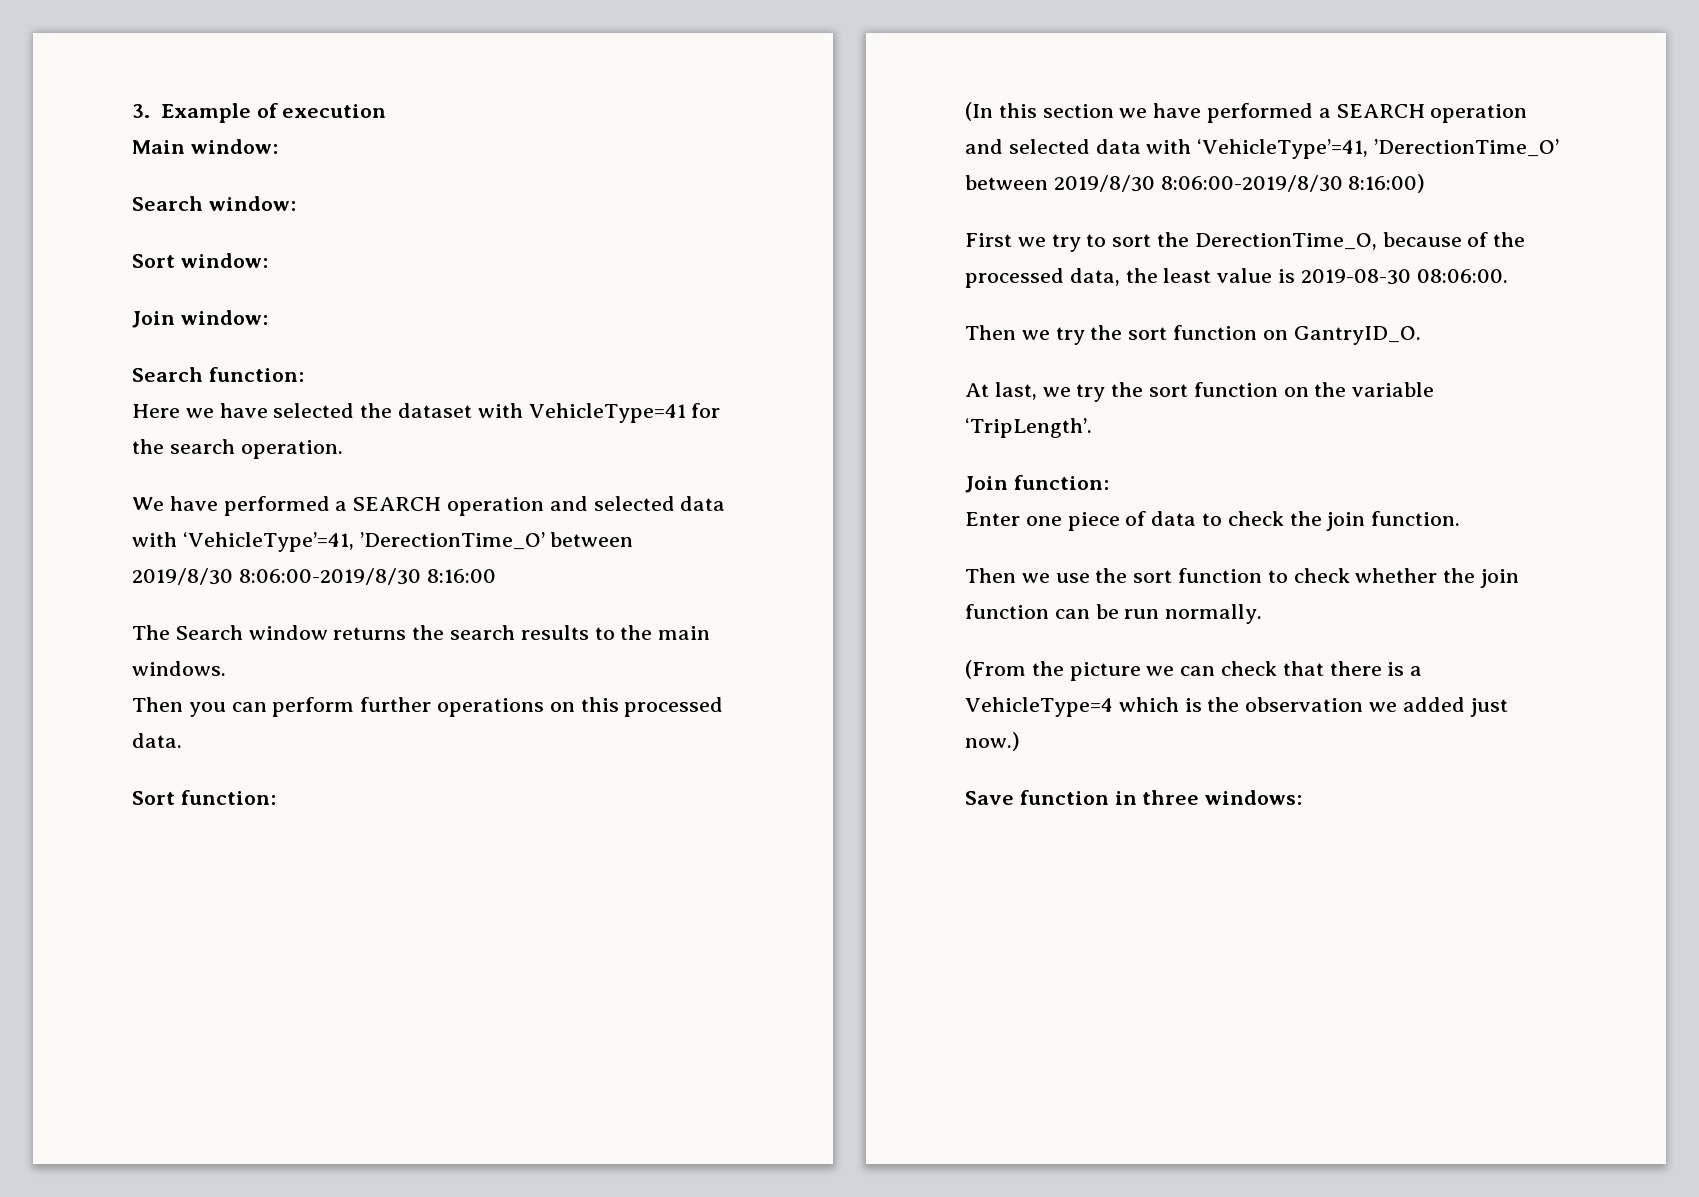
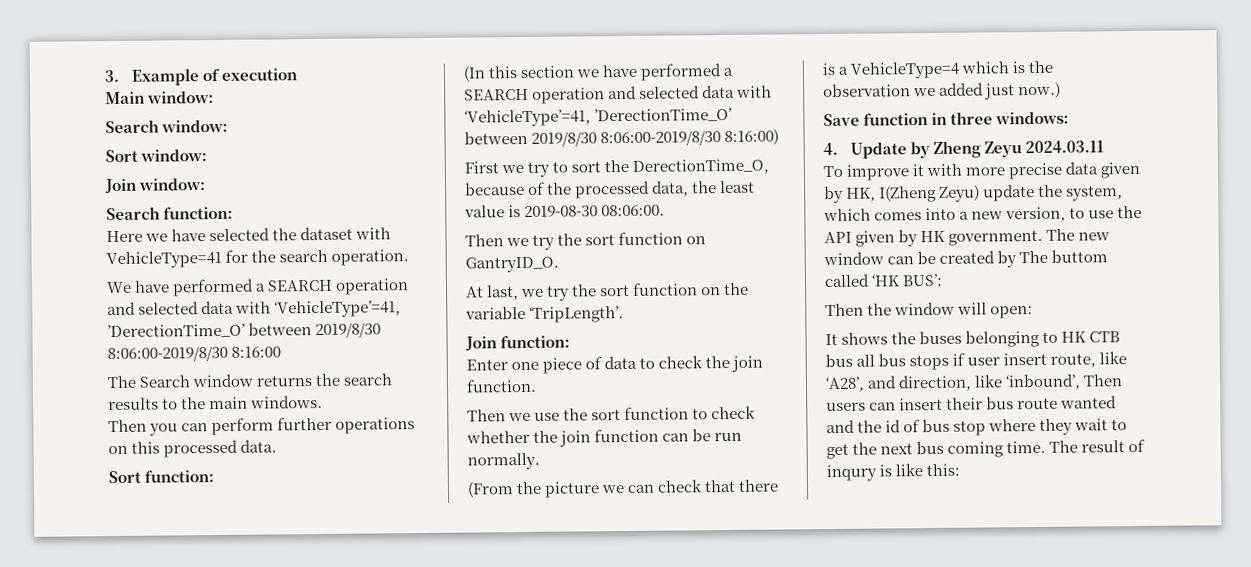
(1303, 797) none -> [823,140,1105,159] [823,161,1141,181] [824,183,1124,204] [823,205,1143,223] [824,228,1111,247] [823,249,1109,268] [824,273,944,288] [825,301,1034,319] [825,329,1121,348] [825,351,1128,371] [825,373,1124,393] [826,395,1118,412] [826,418,1128,436] [826,438,1146,460] [826,463,961,482] // 4. Update by Zheng Zeyu 2024.03.11 // To improve it with more precise data given by HK, I(Zheng Zeyu) update the system, which comes into a new version, to use the API given by HK government. The new window can be created by The buttom called ‘HK BUS’: // Then the window will open: // It shows the buses belonging to HK CTB bus all bus stops if user insert route, like ‘A28’, and direction, like ‘inbound’, Then users can insert their bus route wanted and the id of bus stop where they wait to get the next bus coming time. The result of inqury is like this:

